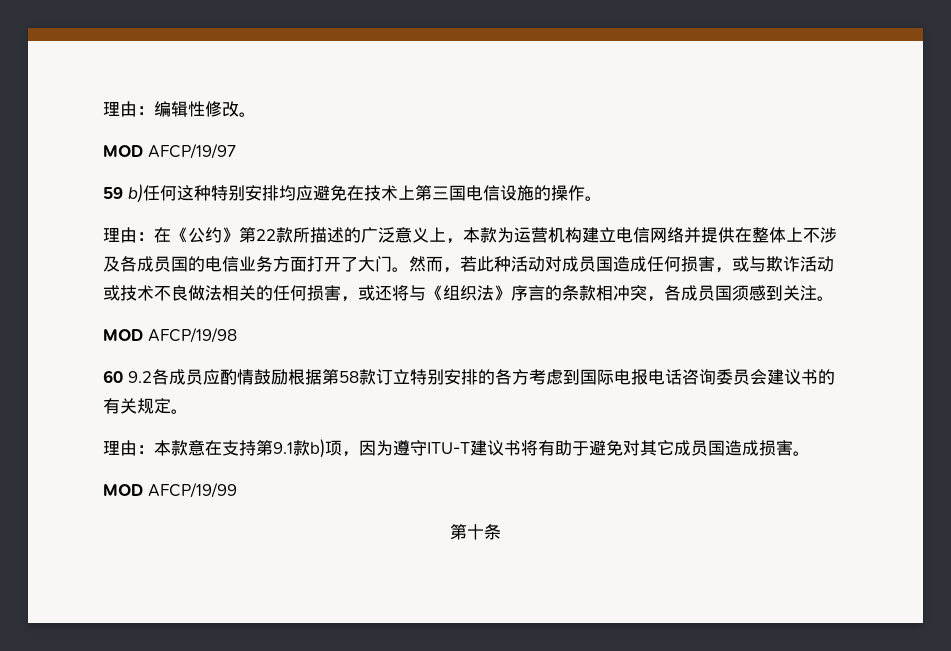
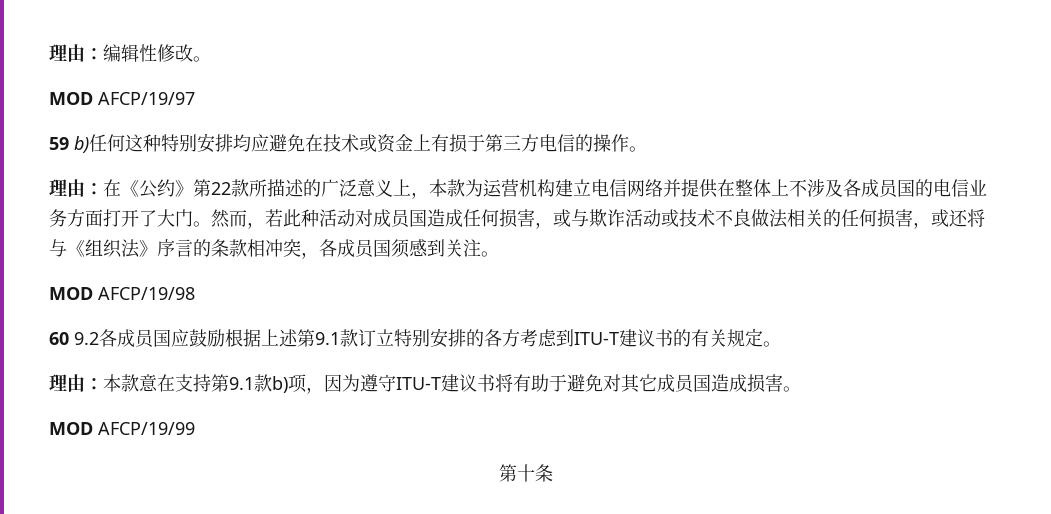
[397,185,534,201] 上第三国电信设施 -> [359,134,575,153] 或资金上有损于第三方电信
[202,369,254,385] 应酌情 -> [153,329,189,347] 国应
[321,369,359,385] 第58 -> [261,329,340,347] 上述第9.1
[579,369,767,385] 国际电报电话咨询委员会 -> [574,332,619,345] ITU-T

